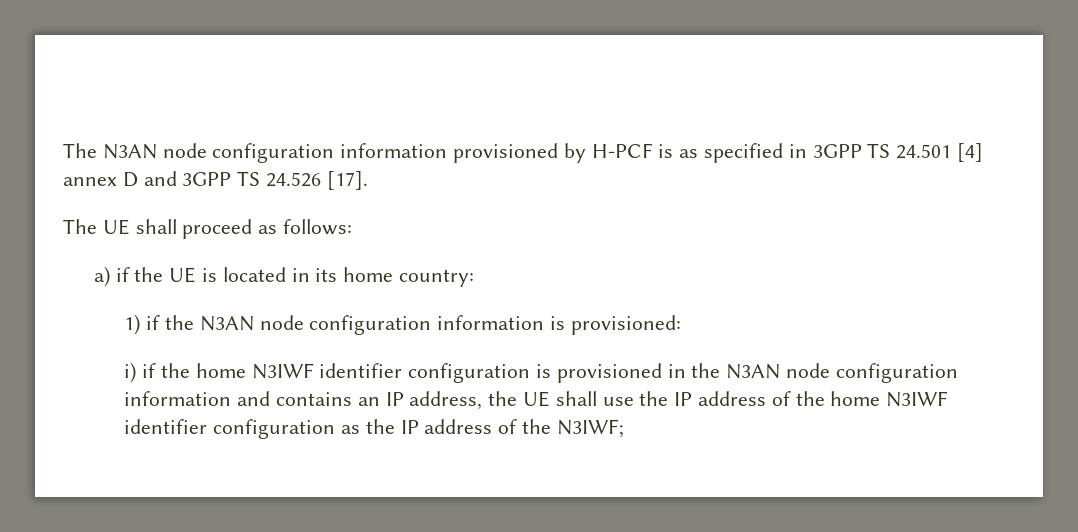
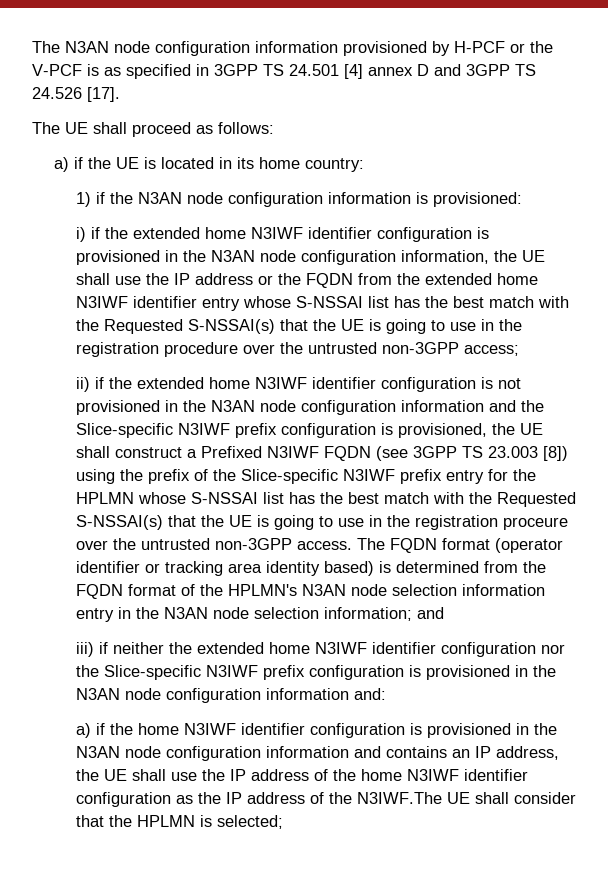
(653, 150) none -> [510,41,553,53] [32,64,82,76] or the V-PCF
(191, 370) none -> [132,227,489,242] [75,250,545,265] [75,273,538,288] [75,296,569,311] [75,319,522,334] [75,342,519,357] [75,377,521,392] [75,400,544,415] [75,423,543,438] [75,446,568,461] [75,469,536,484] [75,492,576,507] [75,515,568,530] [75,538,563,553] [75,561,546,576] [75,584,545,599] [75,607,444,622] [75,642,565,657] [75,665,556,680] [75,688,386,703] [75,723,133,738] extended home N3IWF identifier configuration is provisioned in the N3AN node configuration information, the UE shall use the IP address or the FQDN from the extended home N3IWF identifier entry whose S-NSSAI list has the best match with the Requested S-NSSAI(s) that the UE is going to use in the registration procedure over the untrusted non-3GPP access; // ii) if the extended home N3IWF identifier configuration is not provisioned in the N3AN node configuration information and the Slice-specific N3IWF prefix configuration is provisioned, the UE shall construct a Prefixed N3IWF FQDN (see 3GPP TS 23.003 [8]) using the prefix of the Slice-specific N3IWF prefix entry for the HPLMN whose S-NSSAI list has the best match with the Requested S-NSSAI(s) that the UE is going to use in the registration proceure over the untrusted non-3GPP access. The FQDN format (operator identifier or tracking area identity based) is determined from the FQDN format of the HPLMN's N3AN node selection information entry in the N3AN node selection information; and // iii) if neither the extended home N3IWF identifier configuration nor the Slice-specific N3IWF prefix configuration is provisioned in the N3AN node configuration information and: // a) if the
[556,419,624,438] N3IWF; -> [356,792,576,804] [75,815,283,829] N3IWF.The UE shall consider that the HPLMN is selected;

